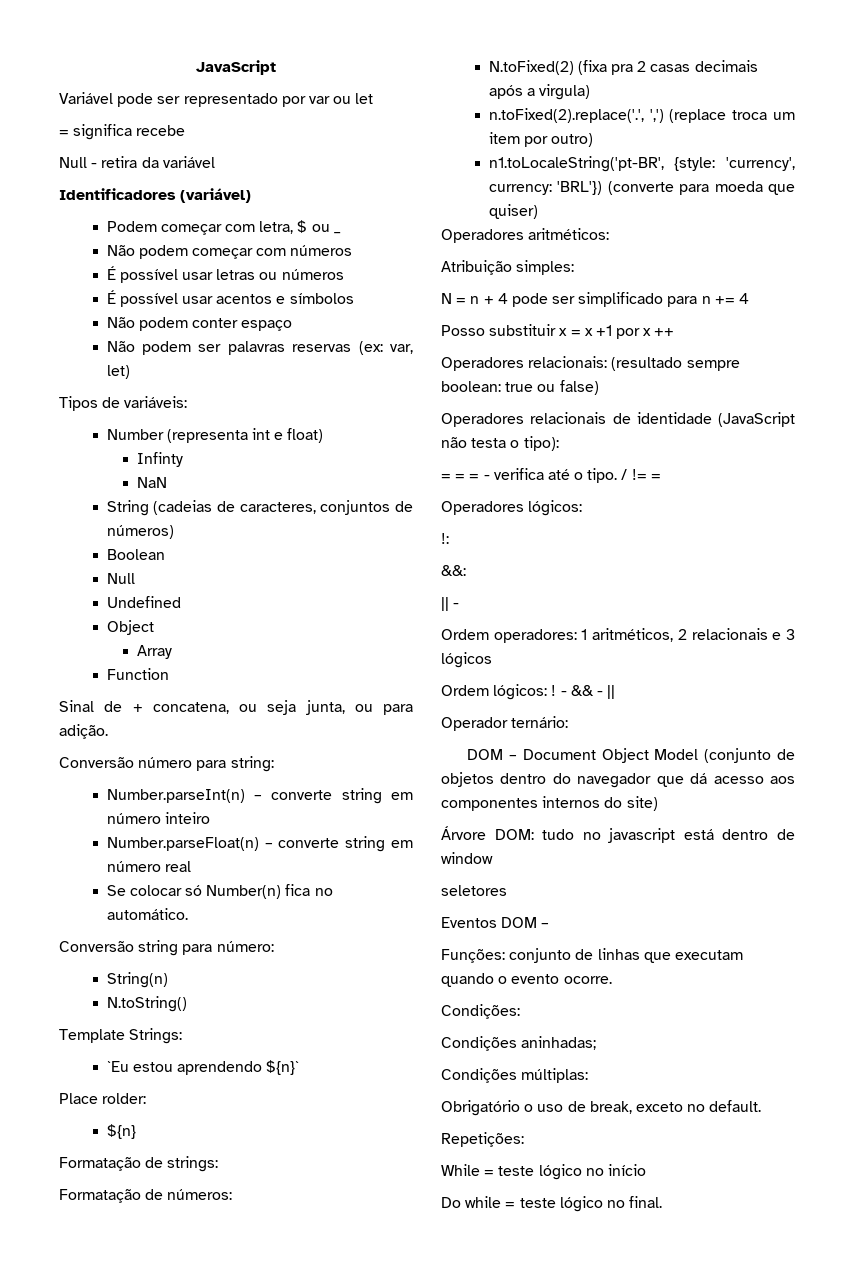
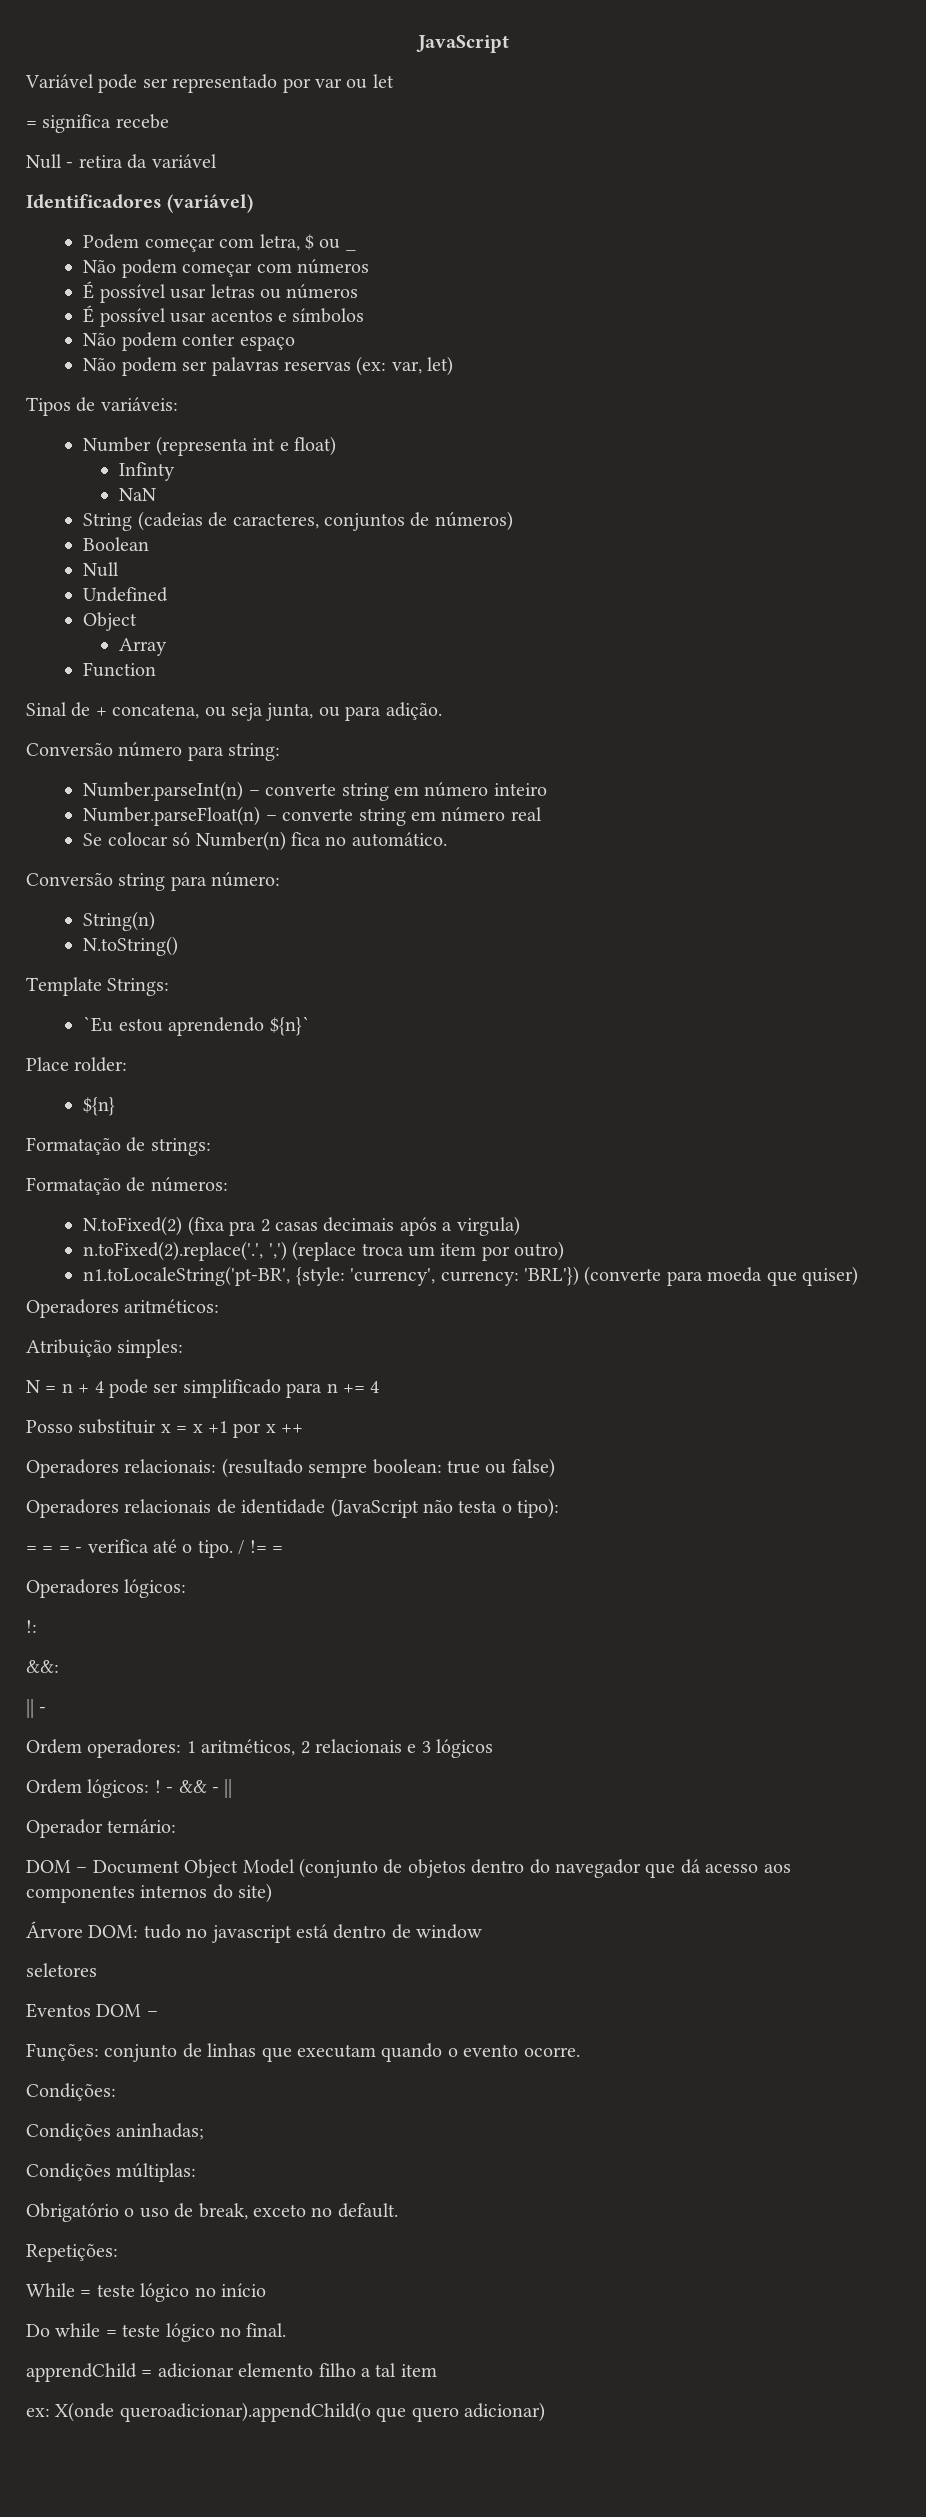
(663, 1202) none -> [26,2363,437,2382] [26,2402,545,2422] // apprendChild = adicionar elemento filho a tal item // ex: X(onde queroadicionar).appendChild(o que quero adicionar)

